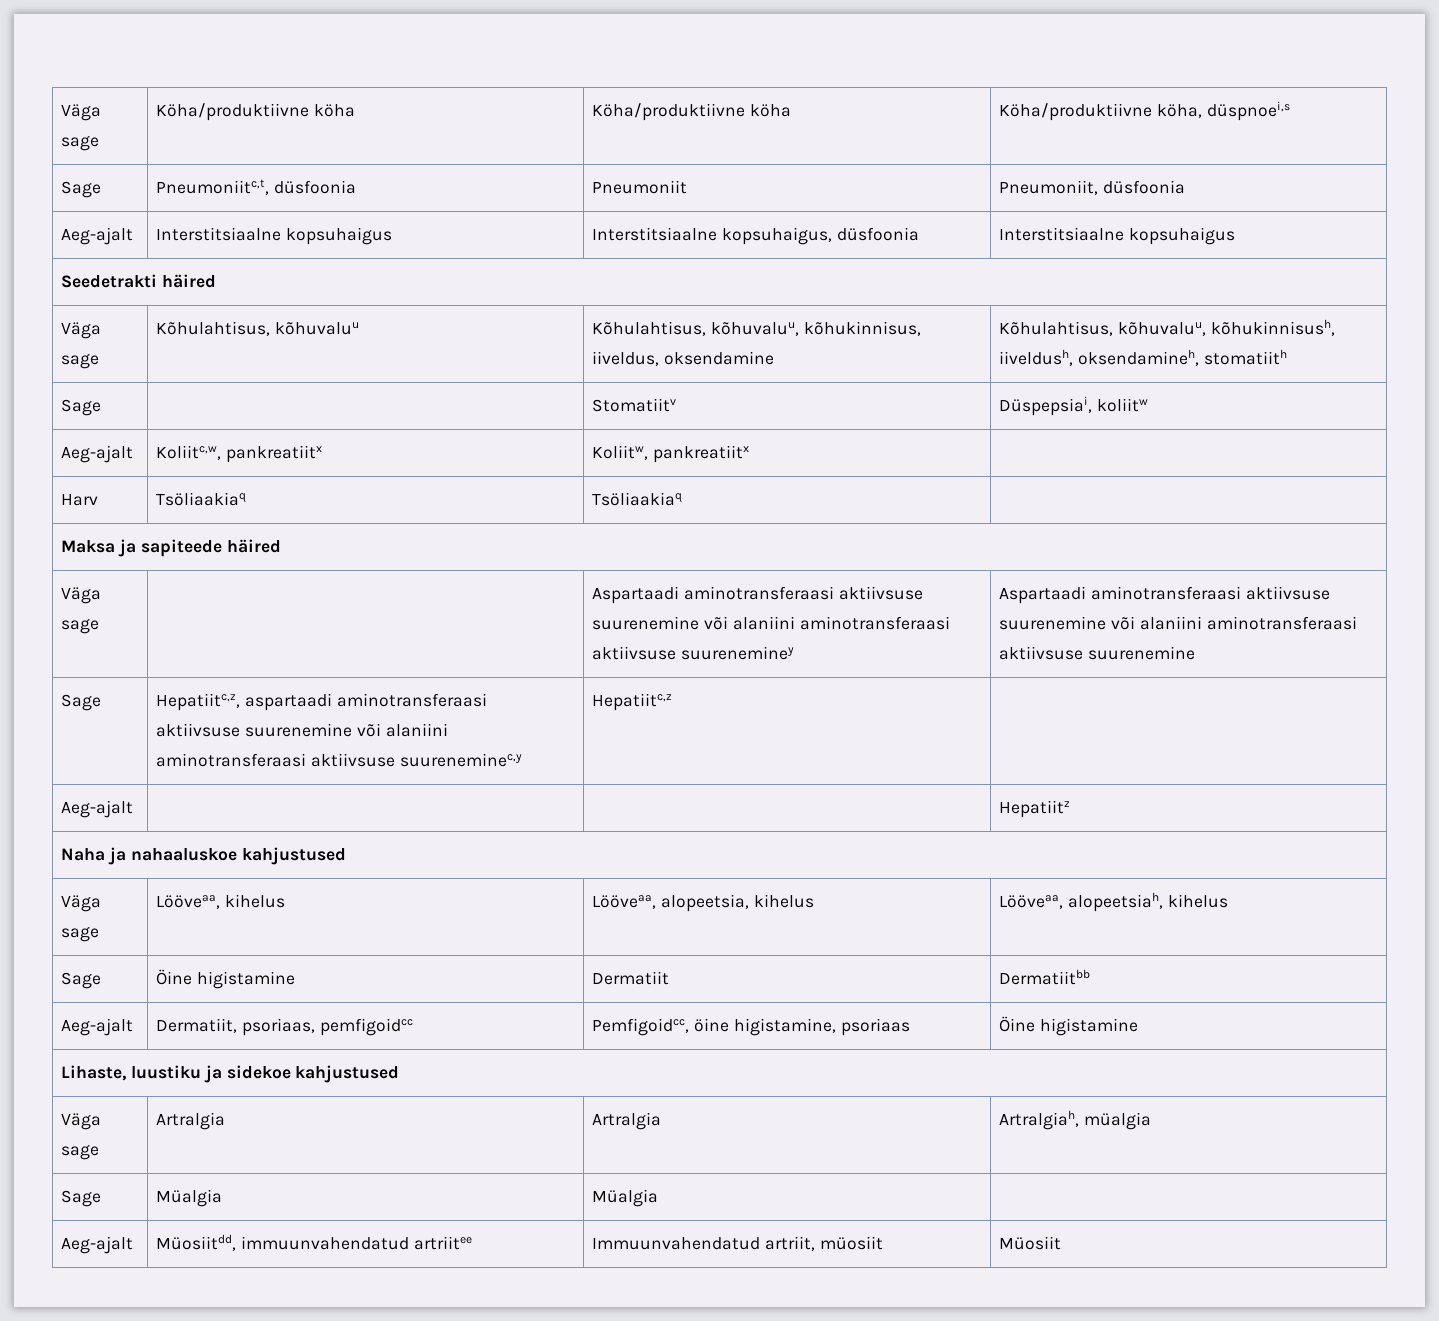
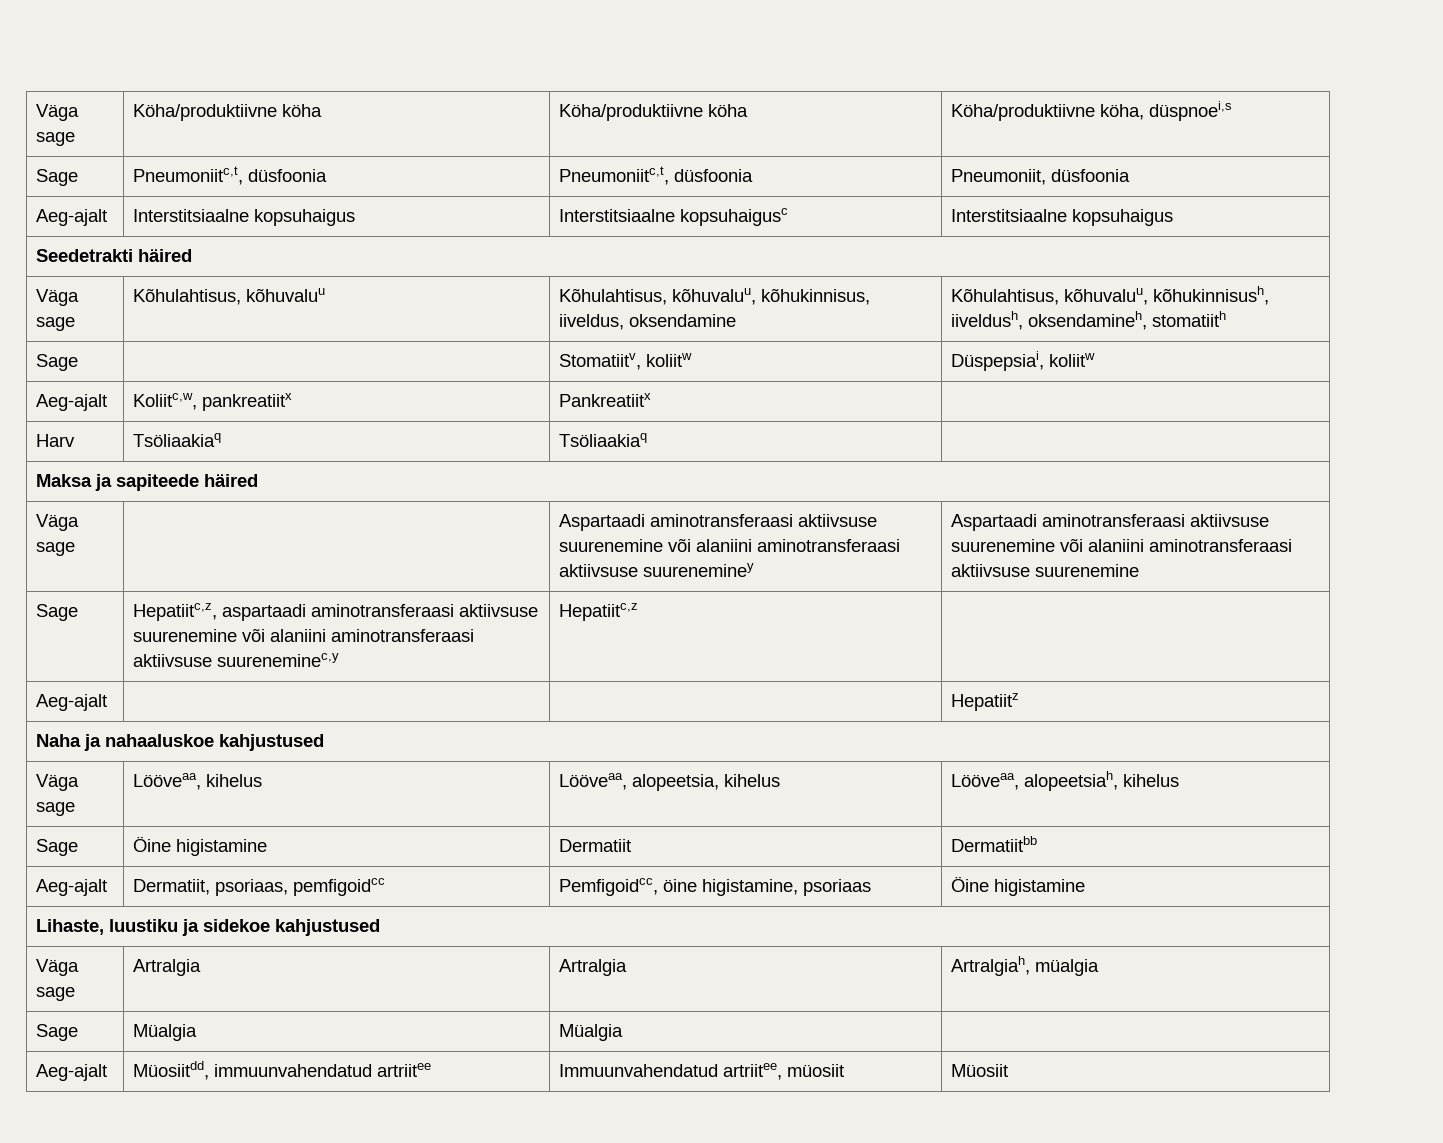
[592,180,688,194] Pneumoniit -> [559,166,754,185] Pneumoniitc,t, düsfoonia
[722,227,919,245] kopsuhaigus, düsfoonia -> [680,208,789,226] kopsuhaigusc
[592,398,677,412] Stomatiitv -> [559,353,693,370] Stomatiitv, koliitw
[592,445,750,463] Koliitw, pankreatiitx -> [559,393,652,407] Pankreatiitx
[765,1236,816,1251] artriit, -> [723,1063,783,1080] artriitee,

